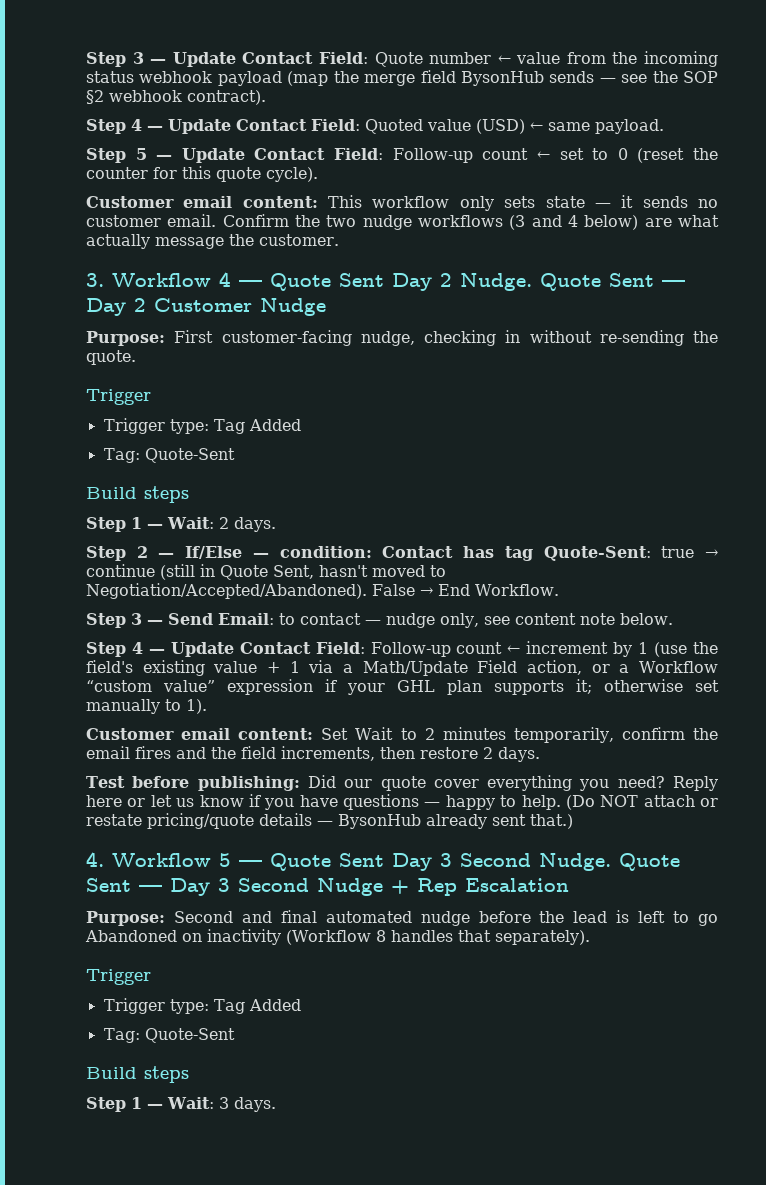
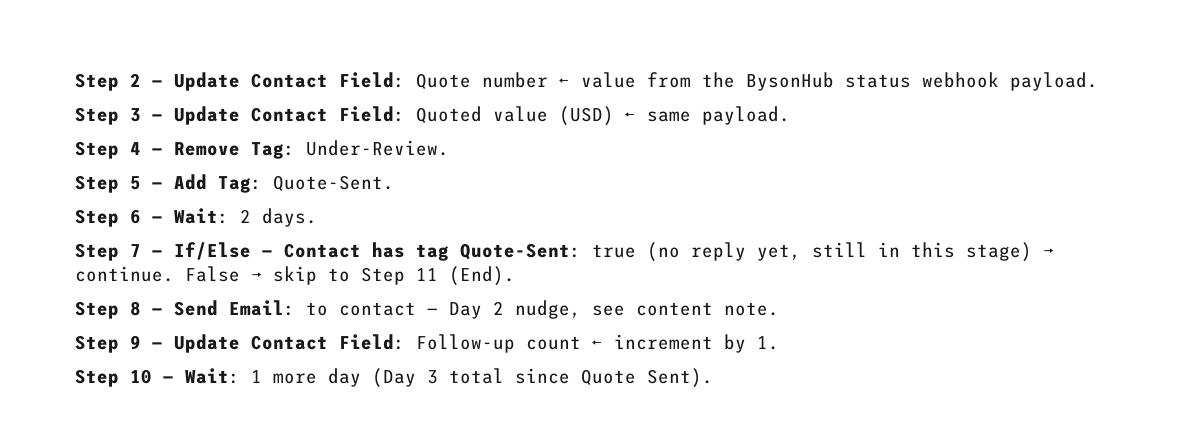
[86,52,144,67] Step 3 -> [75,73,141,91] Step 2
[644,51,718,67] incoming -> [746,72,834,91] BysonHub
[217,70,718,86] [86,90,266,105] [86,119,142,134] payload (map the merge field BysonHub sends — see the SOP §2 webhook contract). // Step 4 -> [1010,72,1098,91] [75,107,141,125] payload. // Step 3
[135,148,719,163] [86,166,318,182] [86,195,719,211] [86,214,719,230] [86,234,339,249] [86,272,685,291] [86,298,326,316] [86,330,718,346] [86,350,136,365] [86,389,151,405] [103,418,301,434] [103,448,235,463] [86,486,189,503] [86,517,142,532] 5 — Update Contact Field: Follow-up count ← set to 0 (reset the counter for this quote cycle). // Customer email content: This workflow only sets state — it sends no customer email. Confirm the two nudge workflows (3 and 4 below) are what actually message the customer. // 3. Workflow 4 — Quote Sent Day 2 Nudge. Quote Sent — Day 2 Customer Nudge // Purpose: First customer-facing nudge, checking in without re-sending the quote. // Trigger // Trigger type: Tag Added // Tag: Quote-Sent // Build steps // Step 1 -> [130,140,449,159] [75,174,394,193] [75,209,141,227] 4 — Remove Tag: Under-Review. // Step 5 — Add Tag: Quote-Sent. // Step 6
[136,546,148,558] 2 -> [130,244,141,257] 7
[279,546,372,558] condition: -> (273, 253) none
[705,549,719,558] [86,564,446,580] [86,583,559,599] [86,613,142,628] → continue (still in Quote Sent, hasn't moved to Negotiation/Accepted/Abandoned). False → End Workflow. // Step 3 -> [647,242,1054,262] [75,266,515,286] [75,301,141,319] (no reply yet, still in this stage) → continue. False → skip to Step 11 (End). // Step 8
[386,613,673,628] [86,642,143,657] nudge only, see content note below. // Step 4 -> [449,300,779,319] [75,335,141,353] Day 2 nudge, see content note. // Step 9
[638,642,718,657] [86,660,719,676] [86,679,719,695] [86,699,207,714] [86,727,718,743] [86,746,540,762] [86,775,718,791] [86,794,718,810] [86,813,573,829] [86,852,680,871] [86,878,569,896] [86,910,718,926] [85,929,590,945] [86,969,151,985] [103,998,301,1014] [103,1028,235,1043] [86,1066,189,1083] [86,1097,276,1112] 1 (use the field's existing value + 1 via a Math/Update Field action, or a Workflow “custom value” expression if your GHL plan supports it; otherwise set manually to 1). // Customer email content: Set Wait to 2 minutes temporarily, confirm the email fires and the field increments, then restore 2 days. // Test before publishing: Did our quote cover everything you need? Reply here or let us know if you have questions — happy to help. (Do NOT attach or restate pricing/quote details — BysonHub already sent that.) // 4. Workflow 5 — Quote Sent Day 3 Second Nudge. Quote Sent — Day 3 Second Nudge + Rep Escalation // Purpose: Second and final automated nudge before the lead is left to go Abandoned on inactivity (Workflow 8 handles that separately). // Trigger // Trigger type: Tag Added // Tag: Quote-Sent // Build steps // Step 1 — Wait: 3 days. -> [757,336,779,350] [75,368,713,388] 1. // Step 10 — Wait: 1 more day (Day 3 total since Quote Sent).

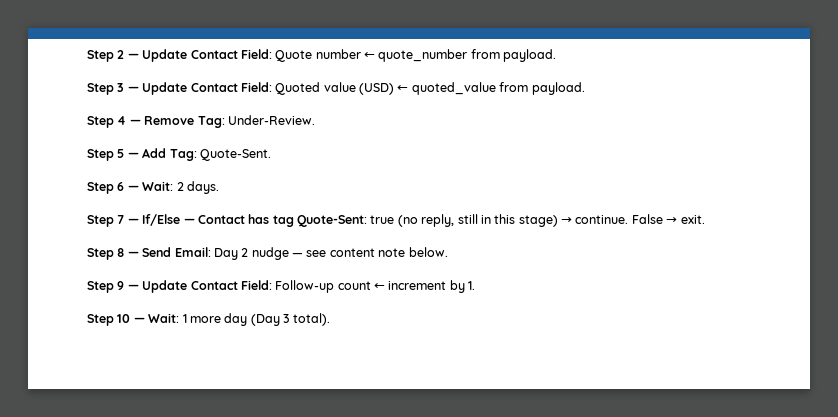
[581,72,999,91] value from the BysonHub status webhook -> [378,49,500,62] quote_number from
[647,111,691,122] same -> [411,82,529,95] quoted_value from
[691,242,801,261] reply yet, -> [421,214,455,227] reply,
[273,266,515,286] skip to Step 11 (End). -> [680,215,705,224] exit.
[306,300,779,319] to contact — Day 2 nudge, see content note. -> [213,247,448,260] Day 2 nudge — see content note below.
[449,368,713,388] total since Quote Sent). -> [293,313,331,326] total).

